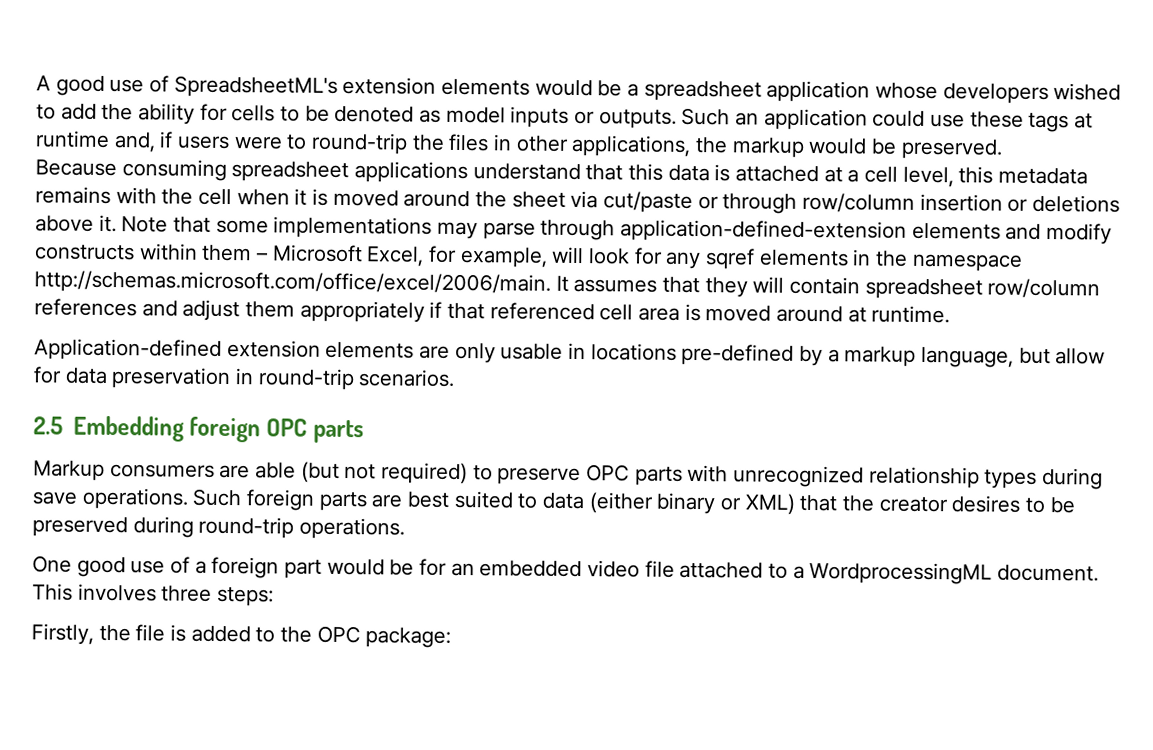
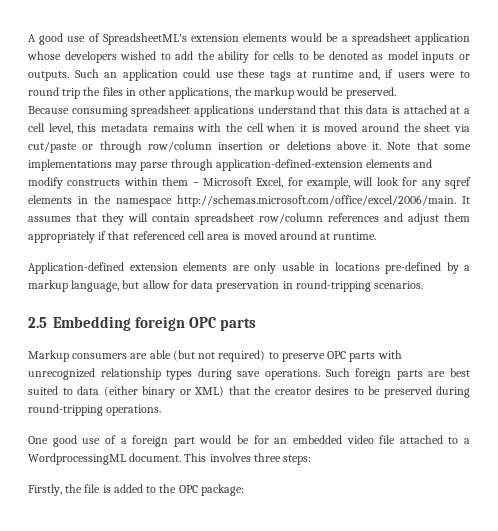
[311,132,409,155] round-trip -> [28,87,81,99] round trip
[257,368,355,391] round-trip -> [295,280,371,292] round-tripping
[198,516,295,539] round-trip -> [28,404,103,416] round-tripping

